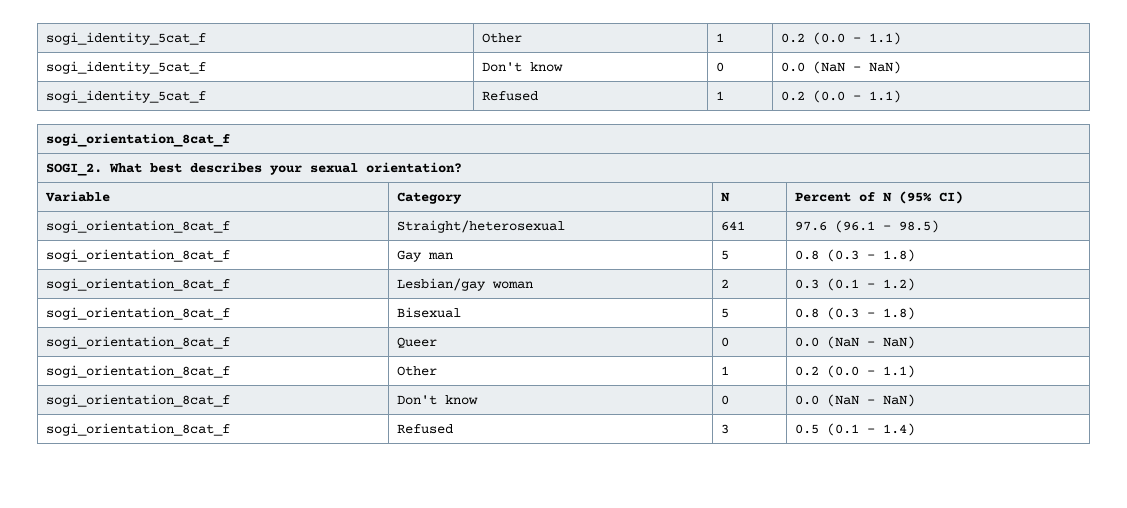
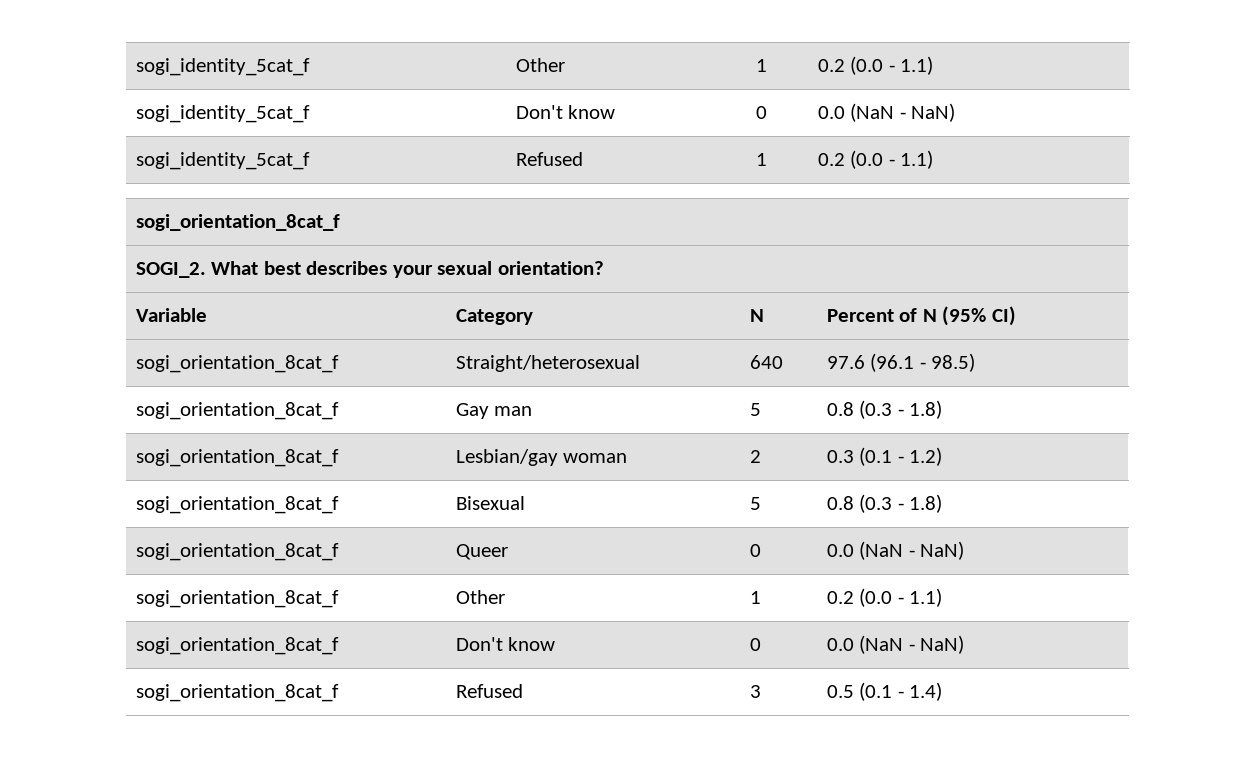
[720,221,745,231] 641 -> [749,355,783,369] 640

